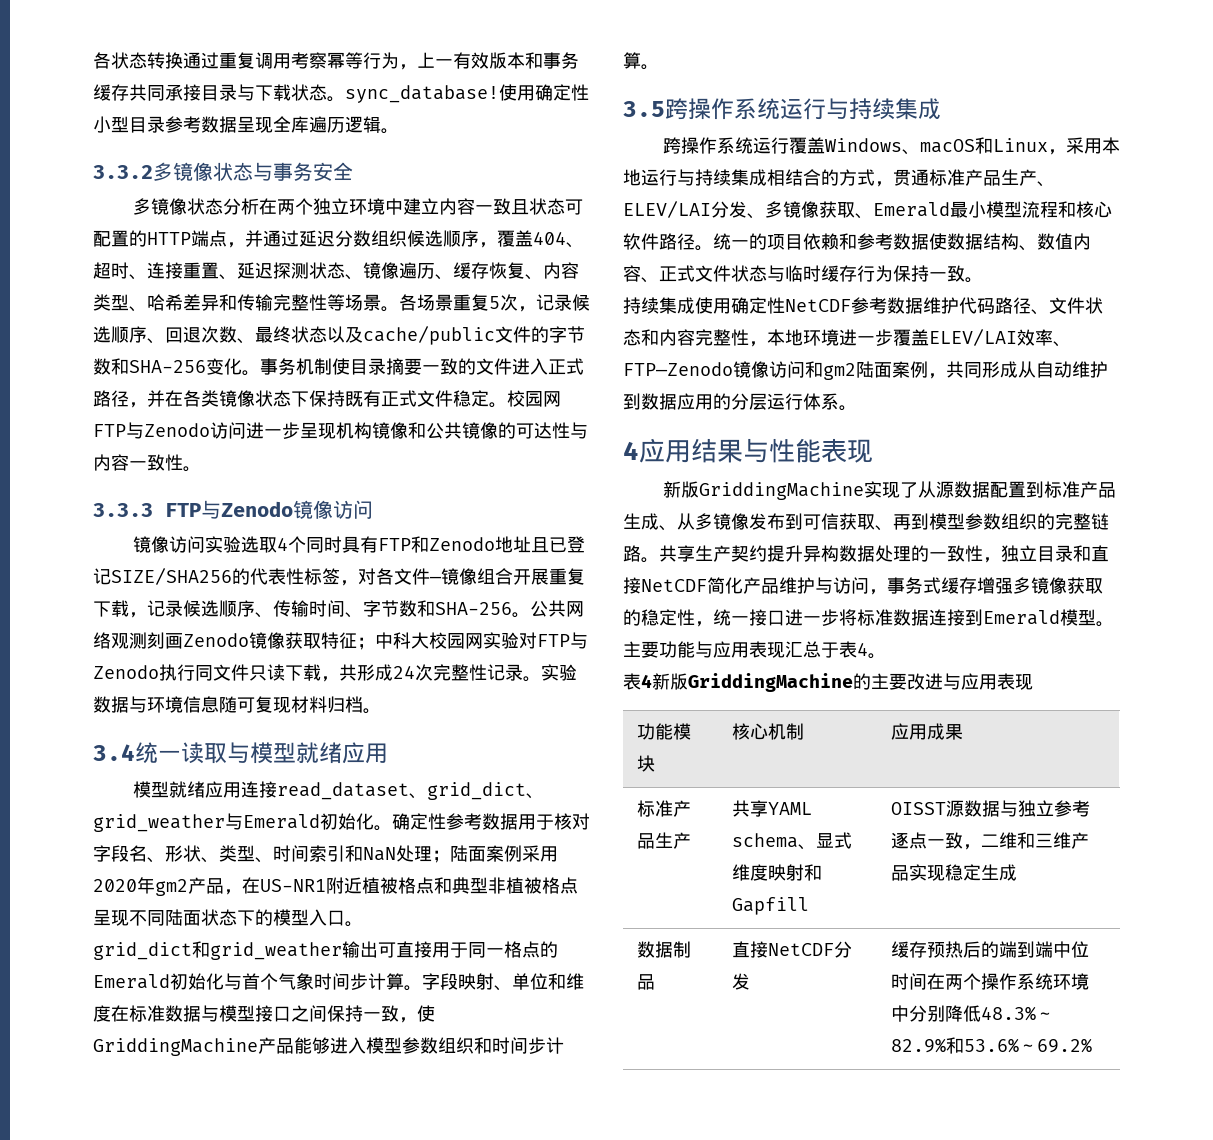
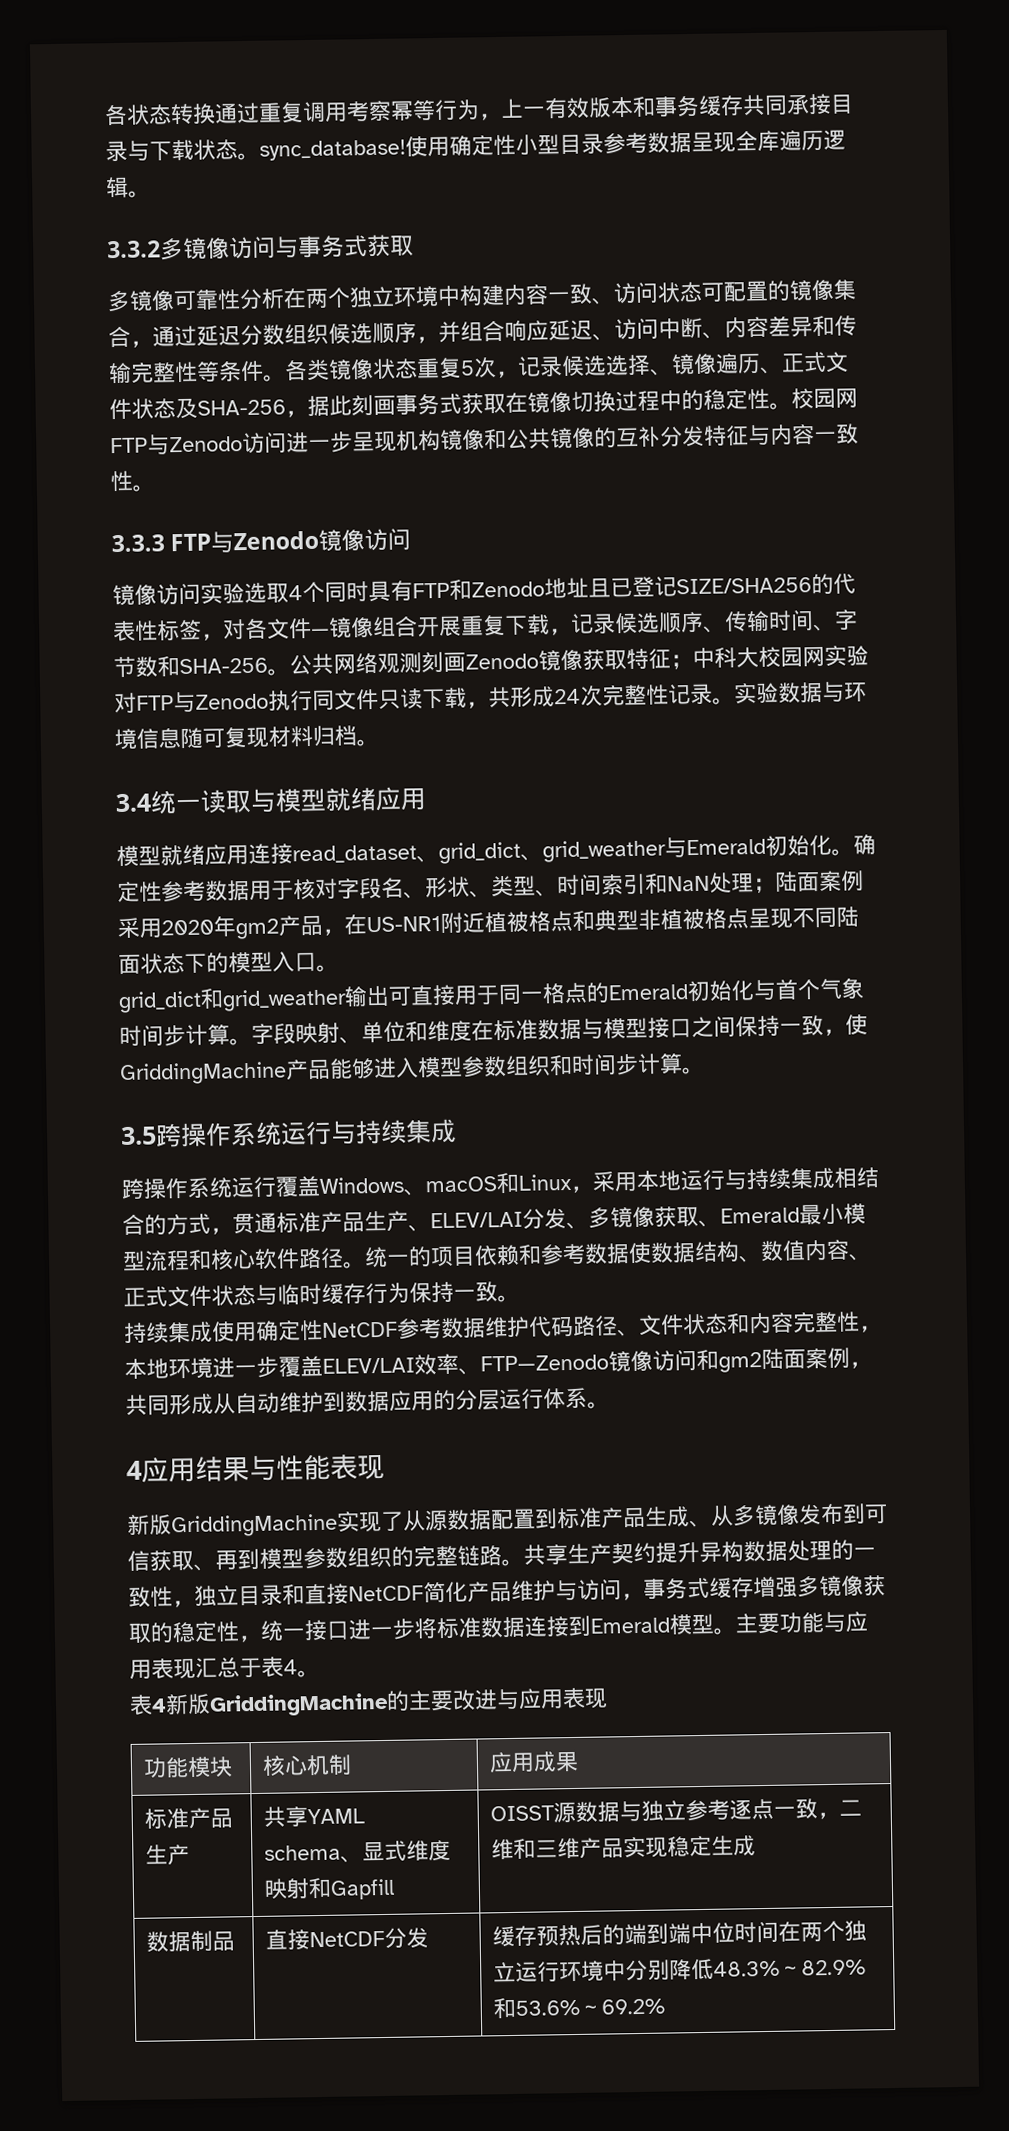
[213,162,353,181] [132,198,223,215] 状态与事务安全 // 多镜像状态 -> [228,234,414,260] [107,289,241,313] 访问与事务式获取 // 多镜像可靠性
[402,198,529,215] 建立内容一致且 -> [459,281,659,306] 构建内容一致、访问
[147,230,263,248] HTTP端点，并 -> [789,279,857,302] [108,325,153,348] 镜像集合，
[497,230,584,248] [93,262,579,280] [93,294,183,312] 覆盖404、超时、连接重置、延迟探测状态、镜像遍历、缓存恢复、内容类型、哈希 -> [438,316,769,343] 并组合响应延迟、访问中断、内容
[345,294,453,312] 场景。各场景 -> [218,358,418,382] 条件。各类镜像状态
[111,326,585,345] [93,358,584,376] [93,390,489,408] 顺序、回退次数、最终状态以及cache/public文件的字节数和SHA-256变化。事务机制使目录摘要一致的文件进入正式路径，并在各类镜像状态下保持既有正式文件稳定 -> [605,351,849,376] [109,388,770,420] 选择、镜像遍历、正式文件状态及SHA-256，据此刻画事务式获取在镜像切换过程中的稳定性
[516,422,570,439] 可达性 -> [616,425,749,448] 互补分发特征
[981,973,1054,990] 操作系统 -> [843,1920,867,1941] [492,1961,560,1983] 独立运行

